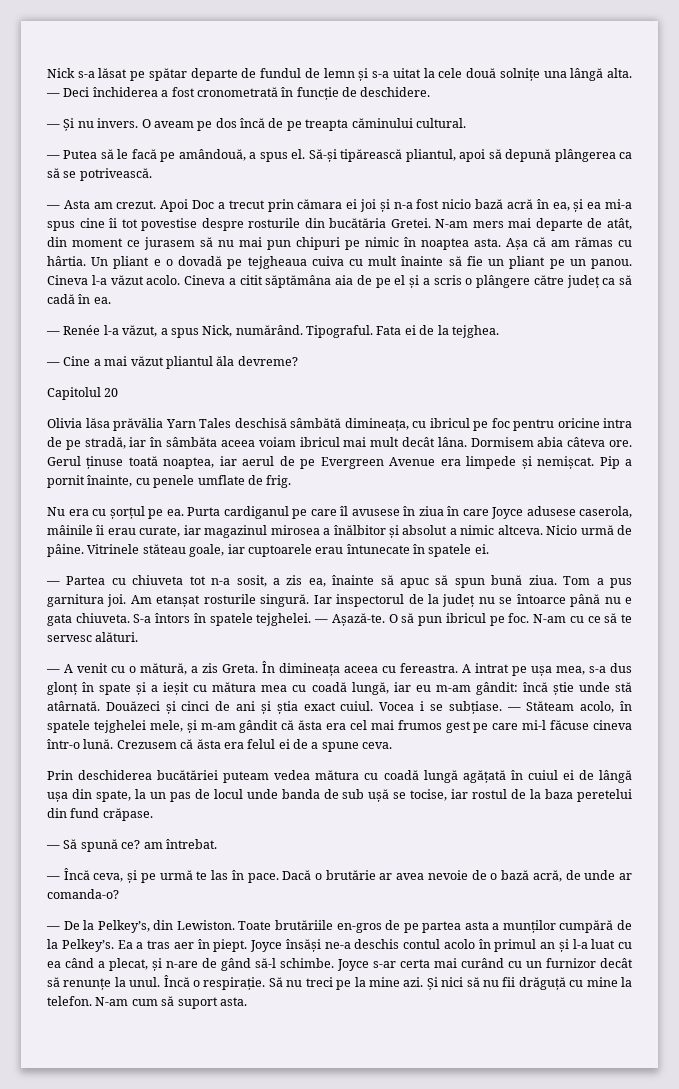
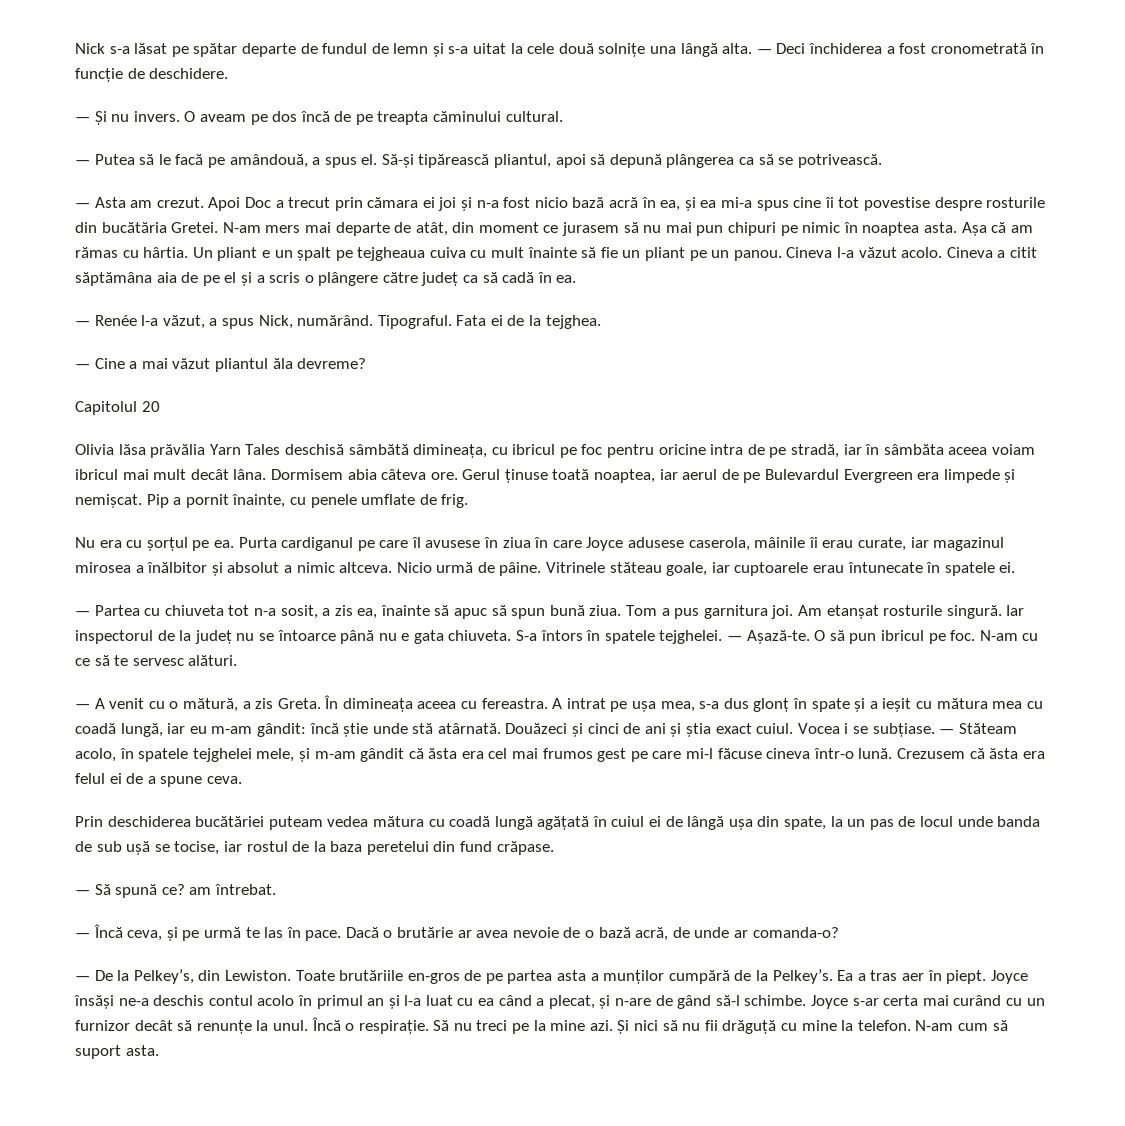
[165,256,223,266] o dovadă -> [274,247,332,261] un șpalt
[320,457,436,469] Evergreen Avenue -> [765,469,913,483] Bulevardul Evergreen

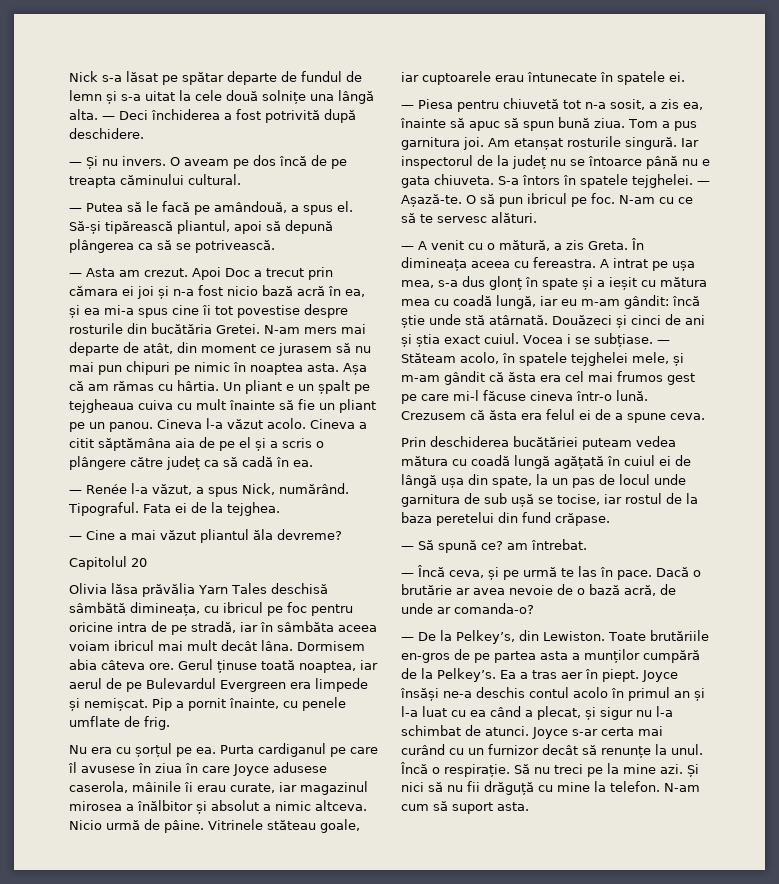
[930,43,1045,54] [75,68,145,82] cronometrată în funcție de -> [265,109,356,123] potrivită după
[94,605,224,616] Partea cu chiuveta -> [418,98,559,112] Piesa pentru chiuvetă
[997,816,1041,827] banda -> [401,494,460,507] garnitura
[615,995,807,1009] n-are de gând să-l schimbe. -> [600,706,673,720] [401,725,529,736] sigur nu l-a schimbat de atunci.

